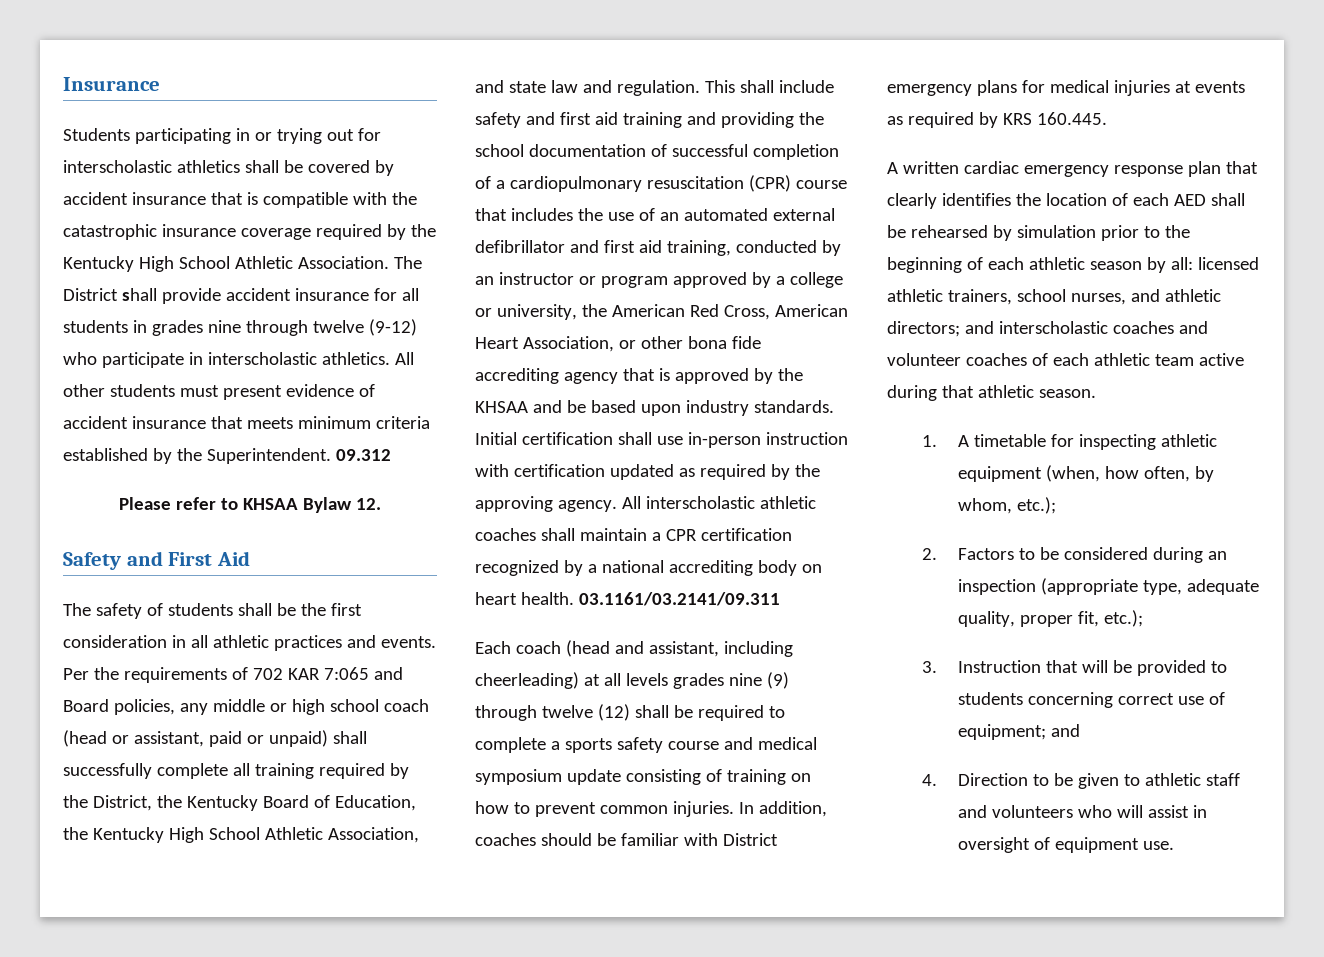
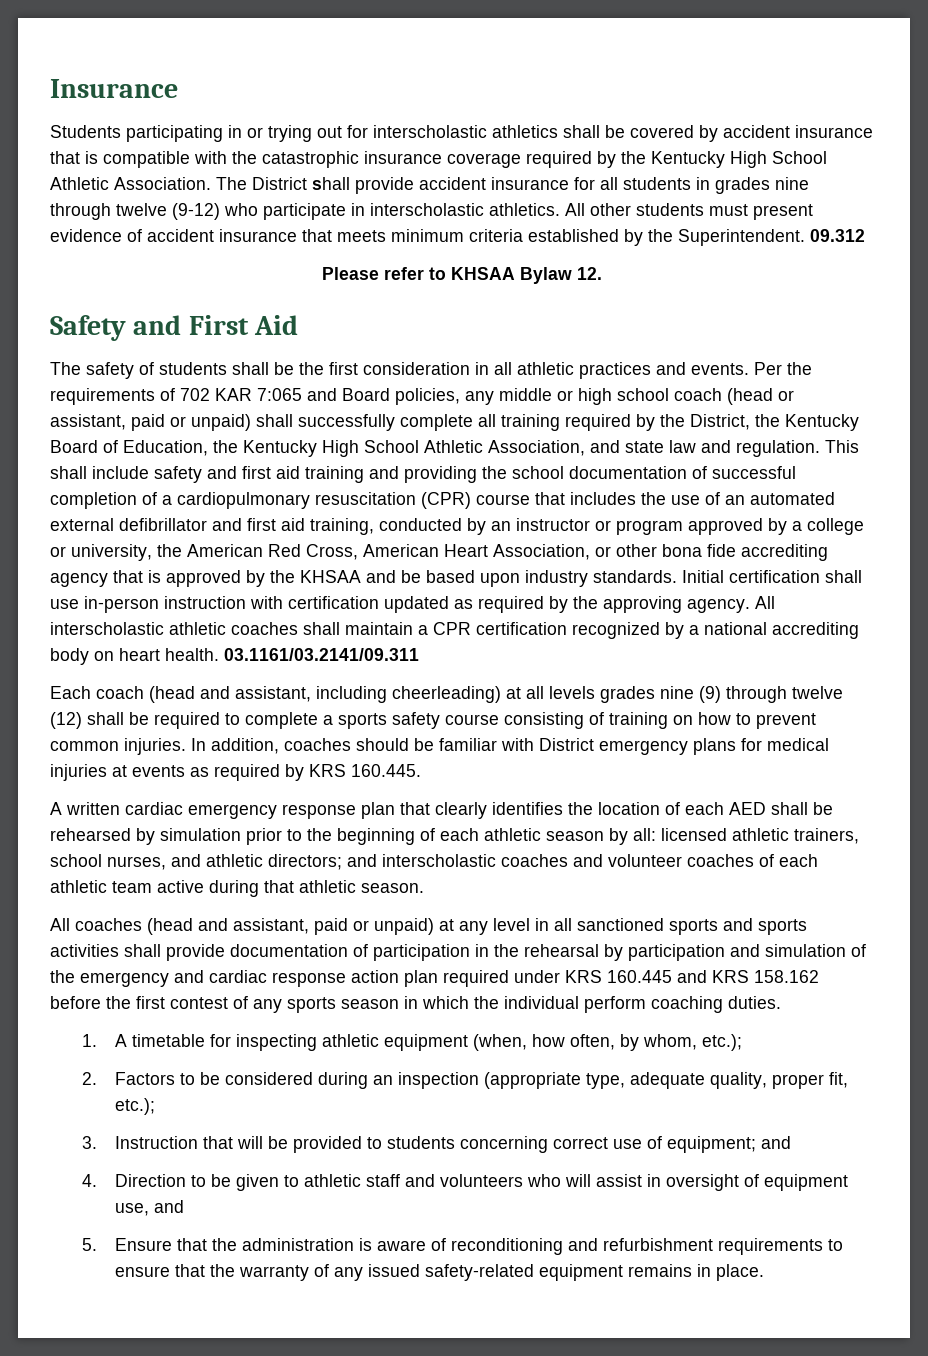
[723,737,817,750] [475,769,621,785] and medical symposium update -> (499, 719) none
(1096, 393) none -> [50,918,807,935] [50,944,866,961] [50,970,819,987] [50,996,781,1013] // All coaches (head and assistant, paid or unpaid) at any level in all sanctioned sports and sports activities shall provide documentation of participation in the rehearsal by participation and simulation of the emergency and cardiac response action plan required under KRS 160.445 and KRS 158.162 before the first contest of any sports season in which the individual perform coaching duties.
[1142,841,1174,850] use. -> [114,1200,184,1216] [82,1238,843,1255] [114,1264,764,1281] use, and // 5. Ensure that the administration is aware of reconditioning and refurbishment requirements to ensure that the warranty of any issued safety-related equipment remains in place.

